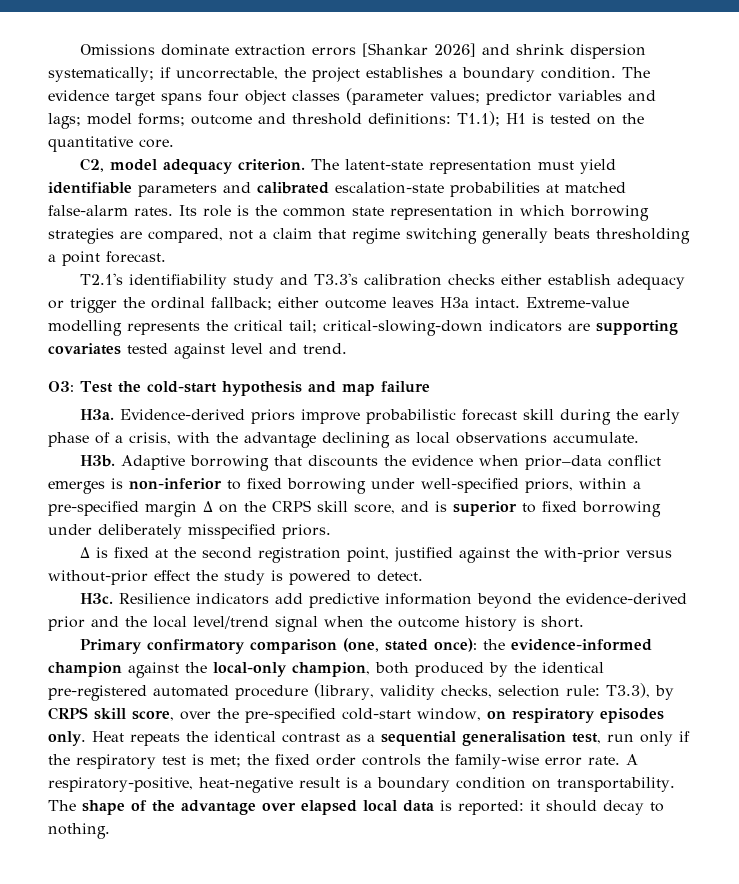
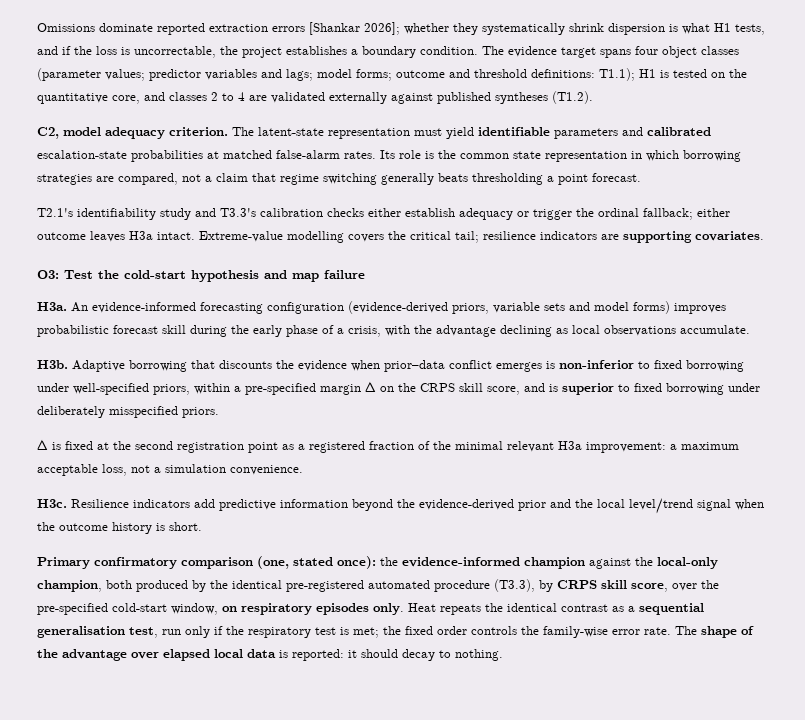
(230, 50) none -> [157,23,205,35] reported
[434,43,647,59] [48,67,171,82] 2026] and shrink dispersion systematically; if -> [364,22,765,35] [37,46,130,55] 2026]; whether they systematically shrink dispersion is what H1 tests, and if the loss is
[139,139,174,148] core. -> [112,91,593,104] core, and classes 2 to 4 are validated externally against published syntheses (T1.2).
[127,322,200,335] represents -> [348,234,384,242] covers
[323,320,483,336] critical-slowing-down -> [483,231,536,240] resilience
[48,343,347,359] covariates tested against level and trend. -> [695,231,764,241] covariates.
[120,409,361,424] Evidence-derived priors improve -> [71,301,726,314] An evidence-informed forecasting configuration (evidence-derived priors, variable sets and model forms) improves
[347,547,673,563] [48,570,423,585] point, justified against the with-prior versus without-prior effect the study is powered to detect. -> [248,441,739,453] [37,464,303,476] point as a registered fraction of the minimal relevant H3a improvement: a maximum acceptable loss, not a simulation convenience.
[314,683,650,700] (library, validity checks, selection rule: T3.3), -> [494,579,535,592] (T3.3),
[626,754,638,765] [48,777,675,793] A respiratory-positive, heat-negative result is a boundary condition on transportability. -> (671, 631) none

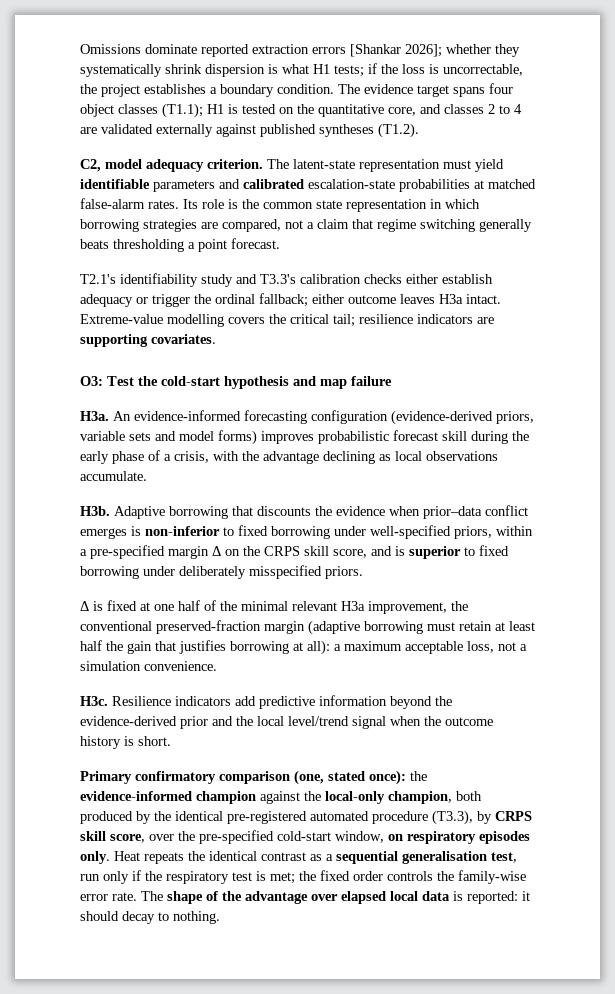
[735,24,765,35] [37,46,58,55] tests, and -> [334,65,364,77] tests;
[37,68,635,81] (parameter values; predictor variables and lags; model forms; outcome and threshold definitions: T1.1); -> [162,103,203,118] (T1.1);
[113,441,414,453] the second registration point as a registered fraction -> [154,600,200,611] one half
[586,442,666,453] improvement: -> [368,601,468,614] [80,620,535,635] [80,640,330,655] improvement, the conventional preserved-fraction margin (adaptive borrowing must retain at least half the gain that justifies borrowing at all):

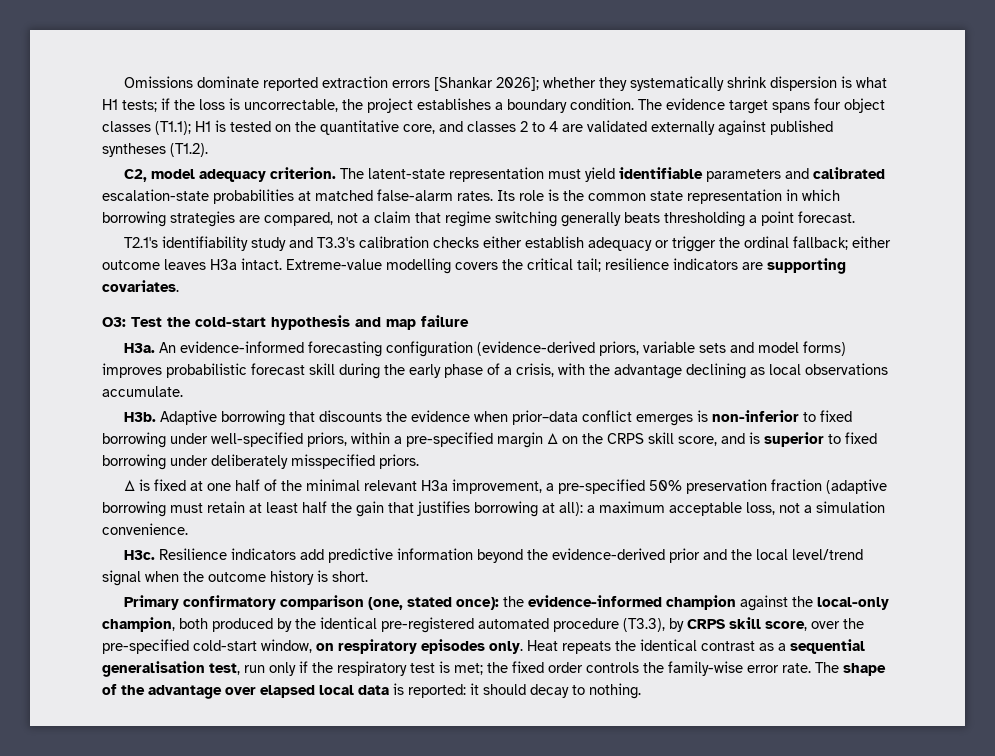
[451,601,468,611] [80,620,305,634] the conventional preserved-fraction margin -> [546,479,823,494] a pre-specified 50% preservation fraction

